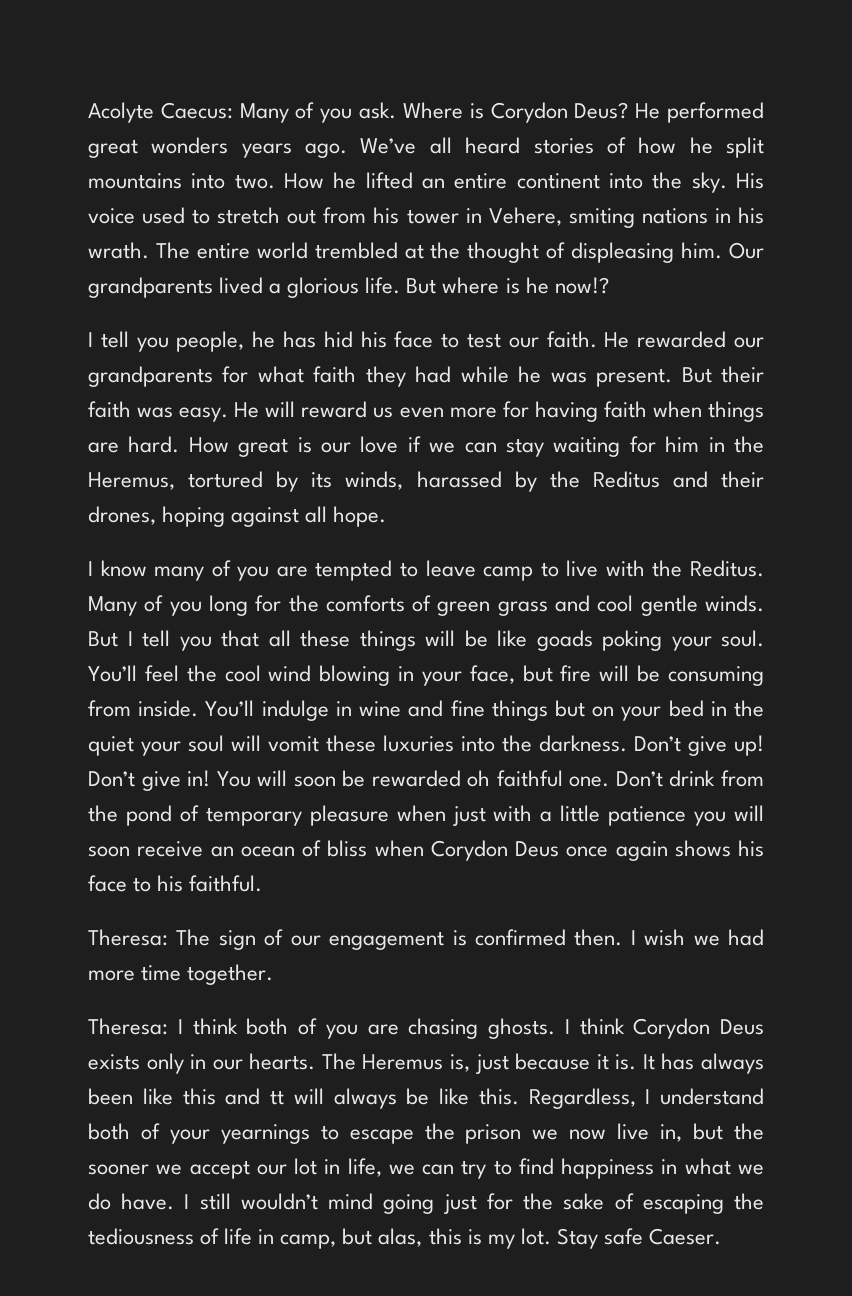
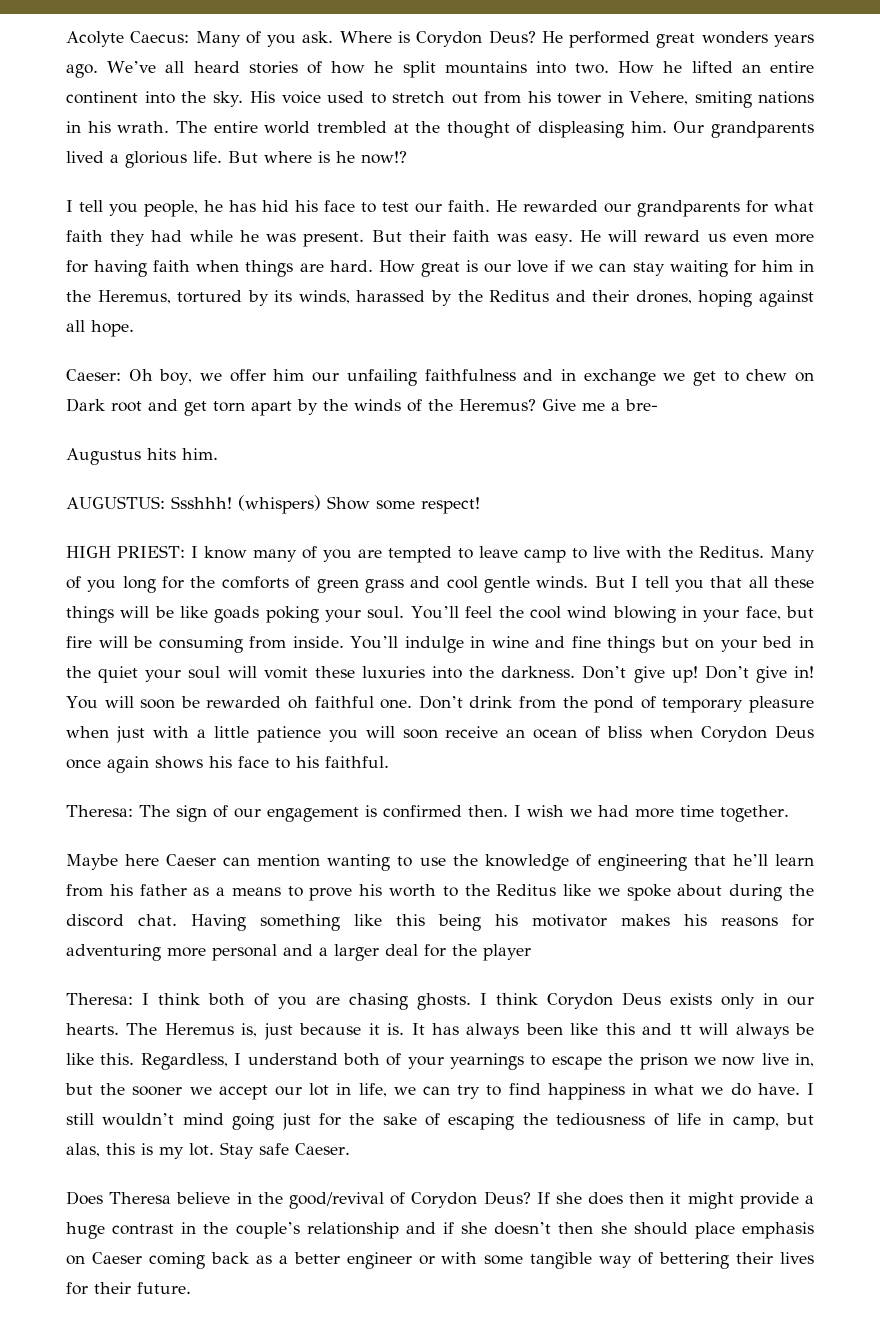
(387, 516) none -> [66,369,814,386] [66,398,658,416] [66,448,218,465] [66,495,480,514] [66,545,185,558] Caeser: Oh boy, we offer him our unfailing faithfulness and in exchange we get to chew on Dark root and get torn apart by the winds of the Heremus? Give me a bre- // Augustus hits him. // AUGUSTUS: Ssshhh! (whispers) Show some respect! // HIGH PRIEST:
(274, 974) none -> [66,854,814,871] [66,884,815,901] [66,914,814,931] [66,944,531,961] // Maybe here Caeser can mention wanting to use the knowledge of engineering that he’ll learn from his father as a means to prove his worth to the Reditus like we spoke about during the discord chat. Having something like this being his motivator makes his reasons for adventuring more personal and a larger deal for the player
(721, 1236) none -> [66,1191,814,1209] [66,1222,814,1239] [66,1252,814,1269] [66,1282,191,1295] // Does Theresa believe in the good/revival of Corydon Deus? If she does then it might provide a huge contrast in the couple’s relationship and if she doesn’t then she should place emphasis on Caeser coming back as a better engineer or with some tangible way of bettering their lives for their future.

